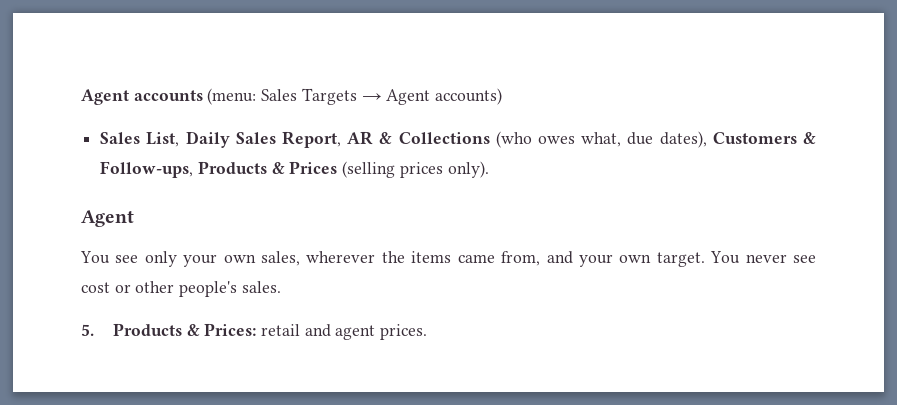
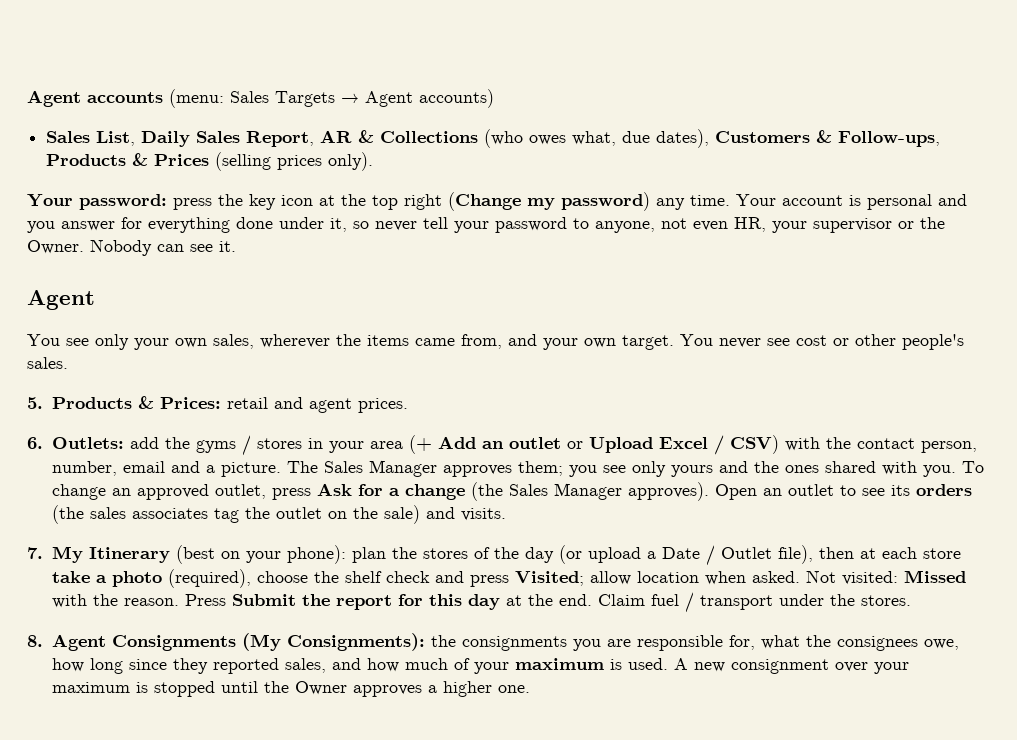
(489, 169) none -> [27,192,967,211] [27,217,945,233] [27,239,236,256] // Your password: press the key icon at the top right (Change my password) any time. Your account is personal and you answer for everything done under it, so never tell your password to anyone, not even HR, your supervisor or the Owner. Nobody can see it.
(428, 332) none -> [27,435,977,456] [51,460,984,477] [51,482,972,501] [51,505,506,524] [27,545,961,566] [51,569,966,588] [51,592,911,613] [27,633,959,651] [51,658,909,674] [51,681,530,697] // 6. Outlets: add the gyms / stores in your area (+ Add an outlet or Upload Excel / CSV) with the contact person, number, email and a picture. The Sales Manager approves them; you see only yours and the ones shared with you. To change an approved outlet, press Ask for a change (the Sales Manager approves). Open an outlet to see its orders (the sales associates tag the outlet on the sale) and visits. // 7. My Itinerary (best on your phone): plan the stores of the day (or upload a Date / Outlet file), then at each store take a photo (required), choose the shelf check and press Visited; allow location when asked. Not visited: Missed with the reason. Press Submit the report for this day at the end. Claim fuel / transport under the stores. // 8. Agent Consignments (My Consignments): the consignments you are responsible for, what the consignees owe, how long since they reported sales, and how much of your maximum is used. A new consignment over your maximum is stopped until the Owner approves a higher one.

